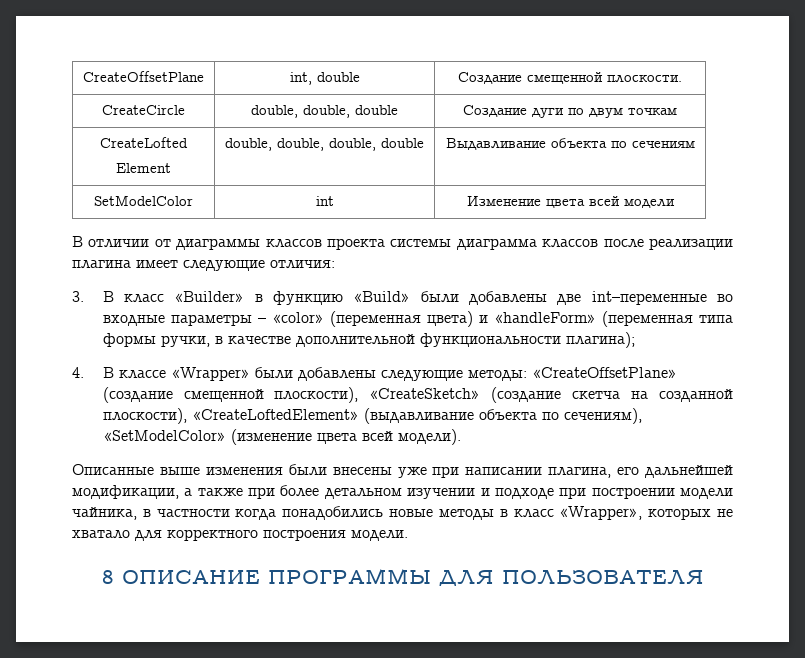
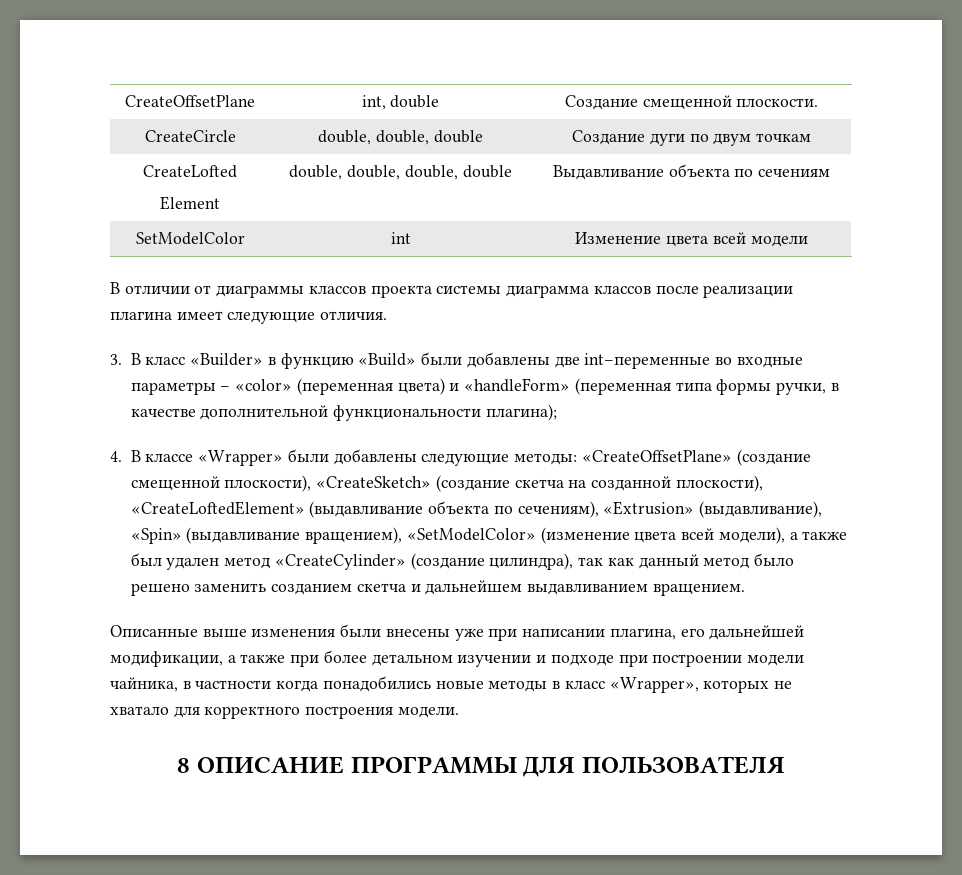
[270,260,335,269] отличия: -> [320,311,388,320] отличия.
[102,429,461,445] «SetModelColor» (изменение цвета всей модели). -> [603,501,823,518] [130,527,848,544] [130,553,795,570] [130,580,745,596] «Extrusion» (выдавливание), «Spin» (выдавливание вращением), «SetModelColor» (изменение цвета всей модели), а также был удален метод «CreateCylinder» (создание цилиндра), так как данный метод было решено заменить созданием скетча и дальнейшем выдавливанием вращением.

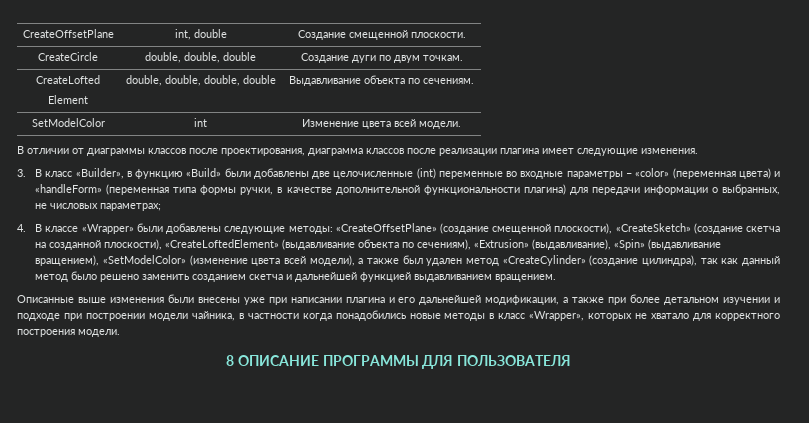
[755,133,811,142] точкам -> [422,55,463,61] точкам.
[758,169,831,177] сечениям -> [423,78,474,84] сечениям.
[750,235,808,247] модели -> [419,121,461,129] модели.
[370,285,502,298] проекта системы -> [189,148,305,156] после проектирования,
[320,311,388,320] отличия. -> [641,148,698,154] изменения.
[190,353,264,366] «Builder» -> [75,168,124,179] «Builder»,
[584,353,711,369] int–переменные -> [333,168,503,179] целочисленные (int) переменные
[485,404,557,421] плагина); -> [523,184,780,195] [35,203,162,211] плагина) для передачи информации о выбранных, не числовых параметрах;
[425,580,523,595] дальнейшем -> [295,272,412,282] дальнейшей функцией
[609,628,676,640] плагина, -> [345,297,395,303] плагина и

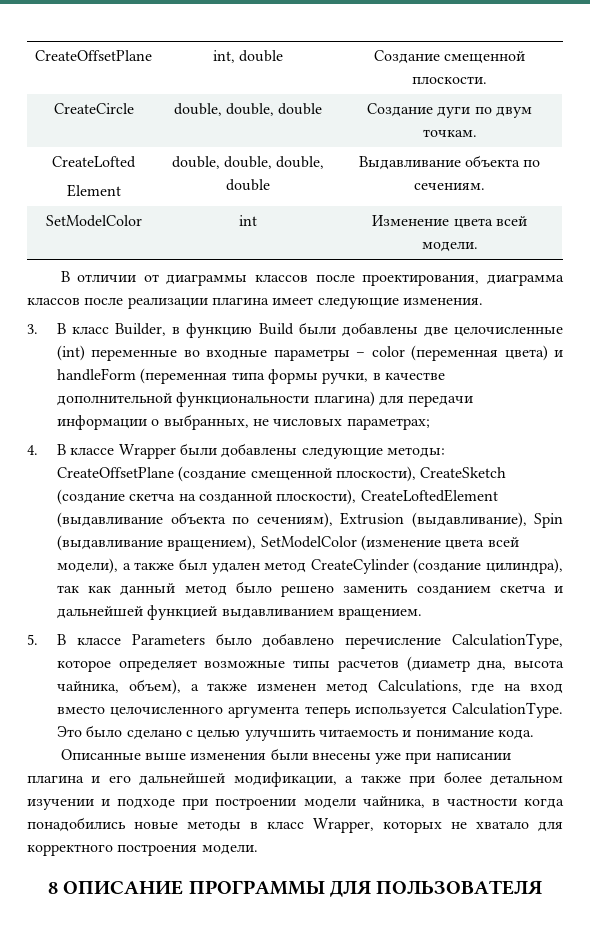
[75,168,124,179] «Builder», -> [115,323,167,336] Builder,
[186,168,222,177] «Build» -> [258,323,294,335] Build
[635,168,670,177] «color» -> [371,346,405,357] color
[35,184,103,193] «handleForm» -> [57,368,137,381] handleForm
[81,224,134,234] «Wrapper» -> [118,444,176,459] Wrapper
[335,223,437,232] «CreateOffsetPlane» -> [57,467,175,478] CreateOffsetPlane
[615,223,691,232] «CreateSketch» -> [420,467,507,478] CreateSketch
[165,239,280,248] «CreateLoftedElement» -> [360,489,498,502] CreateLoftedElement
[474,239,646,250] «Extrusion» (выдавливание), «Spin» -> [340,512,564,528] Extrusion (выдавливание), Spin
[102,255,186,264] «SetModelColor» -> [260,536,357,548] SetModelColor
[502,255,586,266] «CreateCylinder» -> [310,559,409,574] CreateCylinder
(557, 278) none -> [27,633,563,649] [57,656,564,672] [57,679,563,695] [57,702,563,718] [57,725,534,741] // 5. В классе Parameters было добавлено перечисление CalculationType, которое определяет возможные типы расчетов (диаметр дна, высота чайника, объем), а также изменен метод Calculations, где на вход вместо целочисленного аргумента теперь используется CalculationType. Это было сделано с целью улучшить читаемость и понимание кода.
[529,311,585,321] «Wrapper», -> [313,818,374,833] Wrapper,

